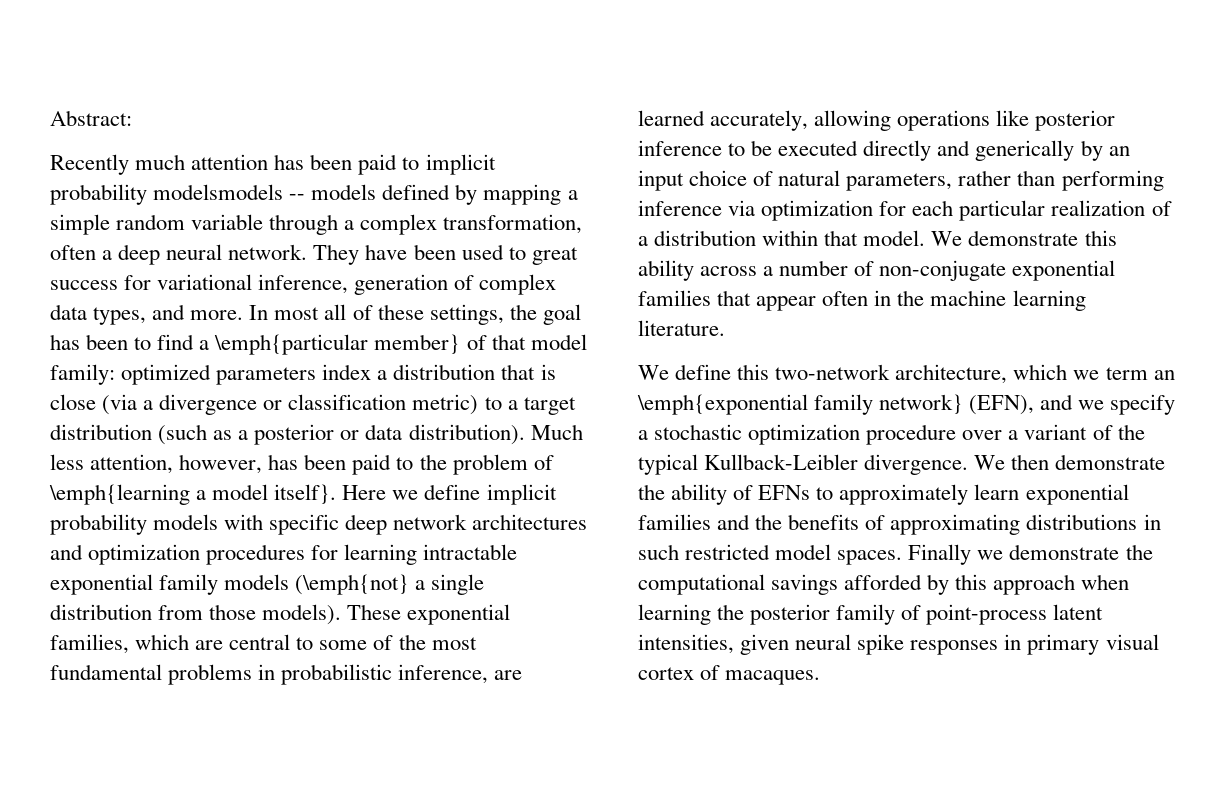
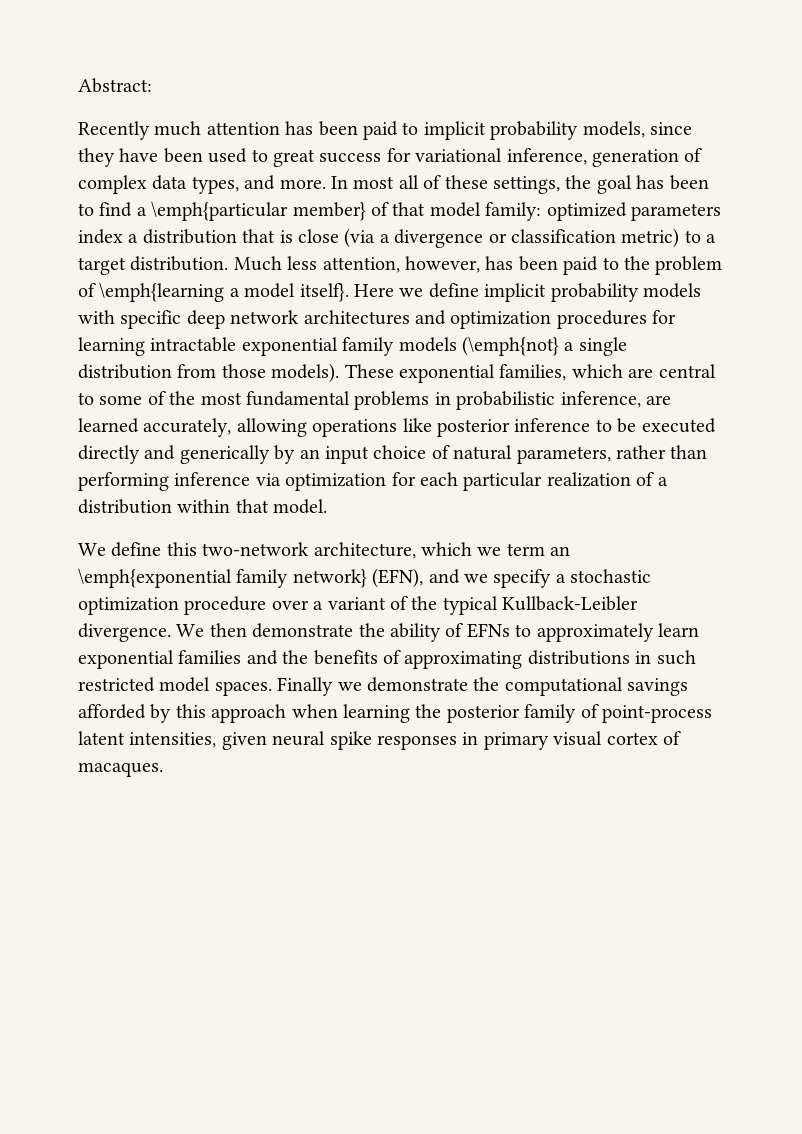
[153,184,578,205] [50,214,583,235] [50,244,360,265] modelsmodels -- models defined by mapping a simple random variable through a complex transformation, often a deep neural network. They -> [582,121,692,138] [78,148,115,167] models, since they
[50,424,525,445] distribution (such as a posterior or data distribution). -> [130,256,229,271] distribution.
[931,230,1117,246] [638,260,1116,281] [638,290,1086,311] [638,320,725,336] We demonstrate this ability across a number of non-conjugate exponential families that appear often in the machine learning literature. -> (328, 506) none

